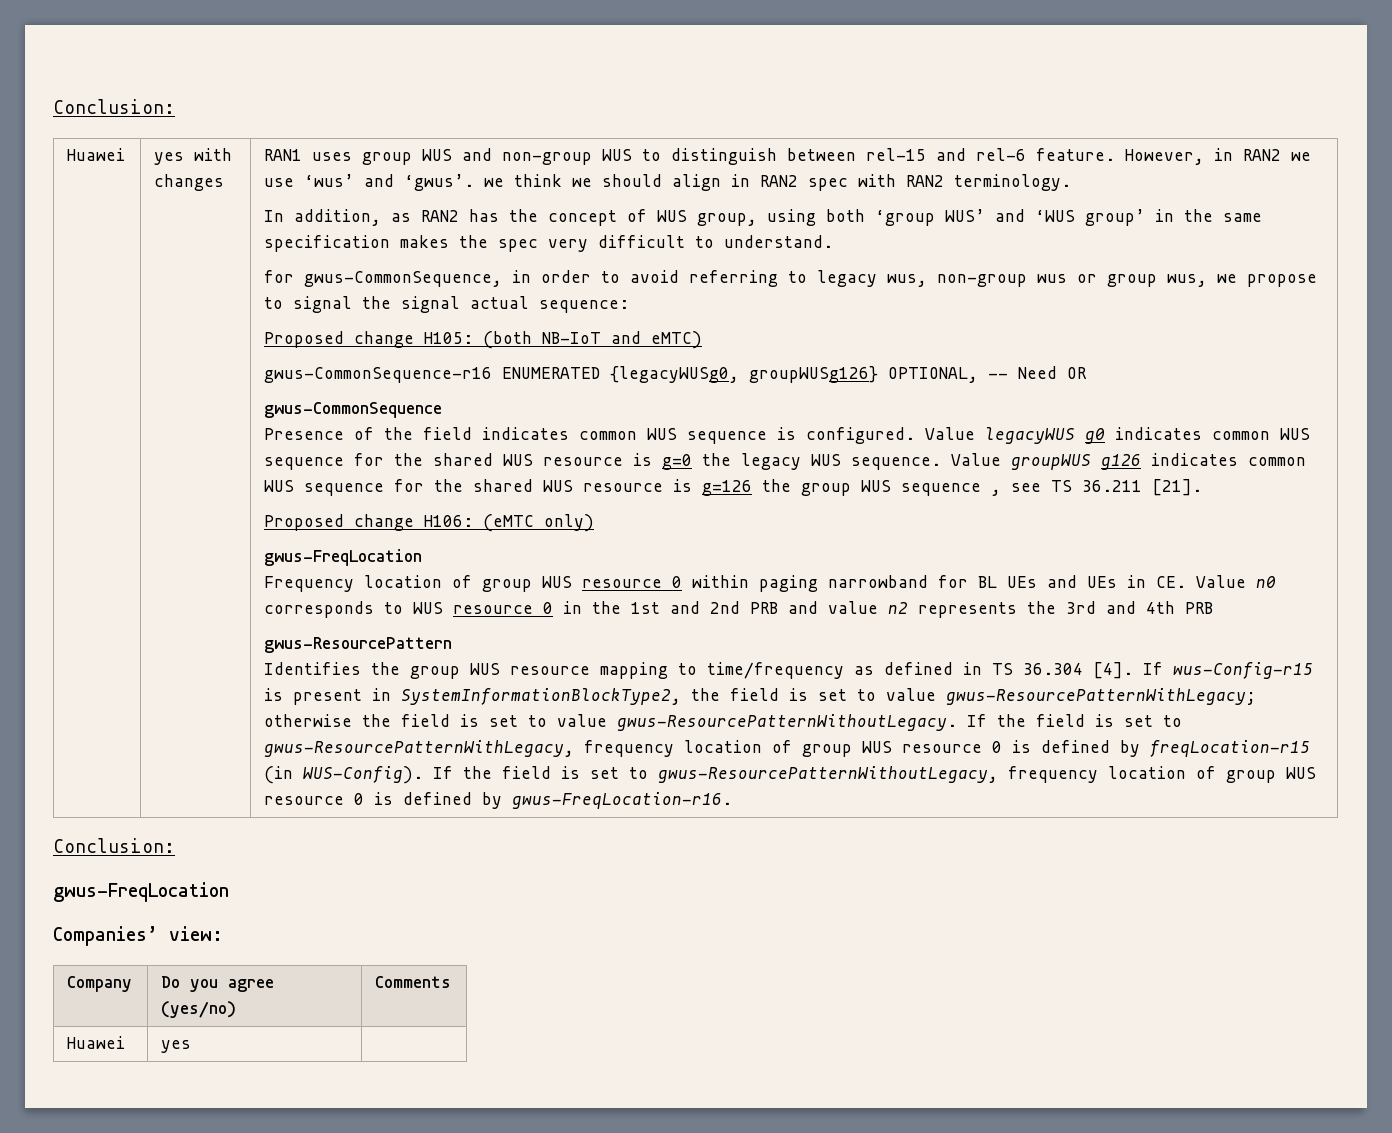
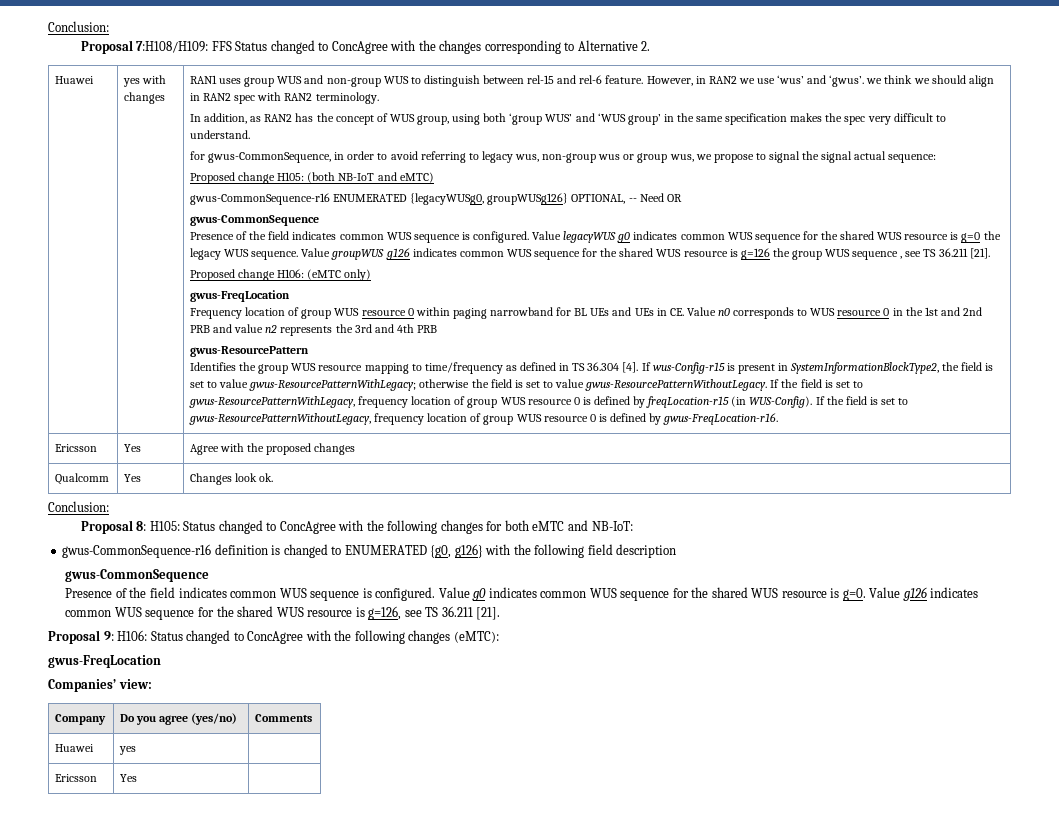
[53,99,175,114] Conclusion: -> [48,21,109,32] [80,40,651,54] Conclusion: // Proposal 7:H108/H109: FFS Status changed to ConcAgree with the changes corresponding to Alternative 2.
[53,838,175,853] // Conclusion: -> [55,444,98,452] [124,444,142,452] [190,443,356,455] [55,473,110,485] [124,474,142,482] [190,473,274,485] [48,501,109,512] [80,520,633,534] [62,544,677,558] [65,569,210,582] [65,587,979,601] [65,606,501,620] [48,630,499,644] // Ericsson | Yes | Agree with the proposed changes // Qualcomm | Yes | Changes look ok. // Conclusion: // Proposal 8: H105: Status changed to ConcAgree with the following changes for both eMTC and NB-IoT: // gwus-CommonSequence-r16 definition is changed to ENUMERATED {g0, g126} with the following field description // gwus-CommonSequence // Presence of the field indicates common WUS sequence is configured. Value g0 indicates common WUS sequence for the shared WUS resource is g=0. Value g126 indicates common WUS sequence for the shared WUS resource is g=126, see TS 36.211 [21]. // Proposal 9: H106: Status changed to ConcAgree with the following changes (eMTC):
(192, 1046) none -> [55,774,98,782] [120,774,138,782] // Ericsson | Yes |

